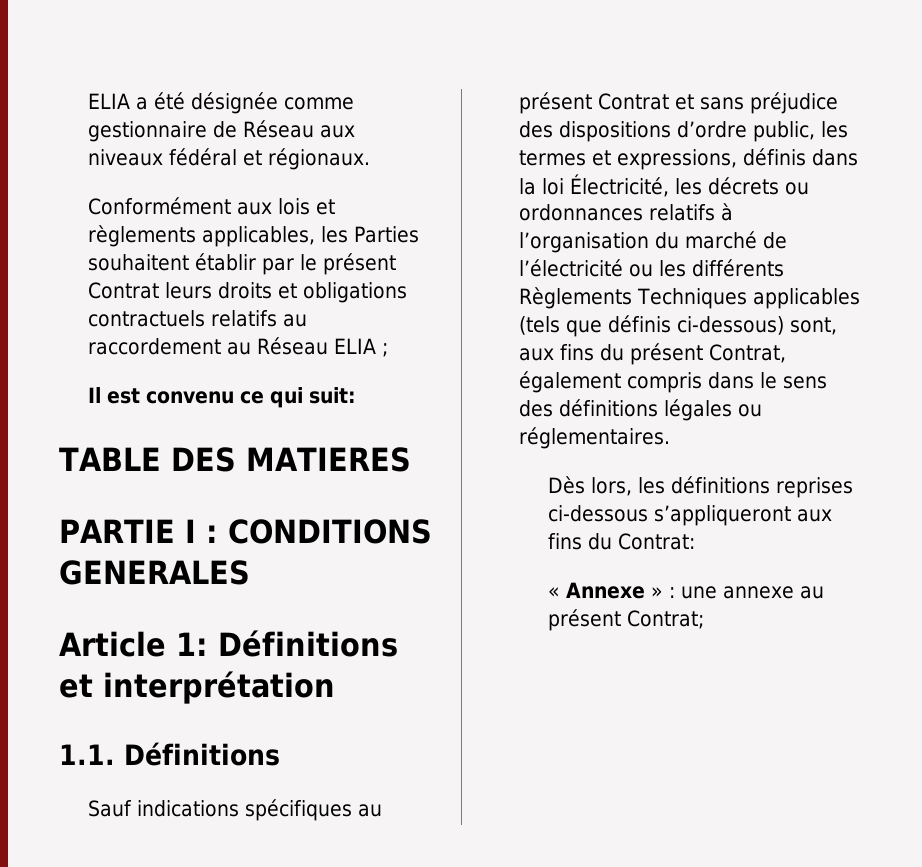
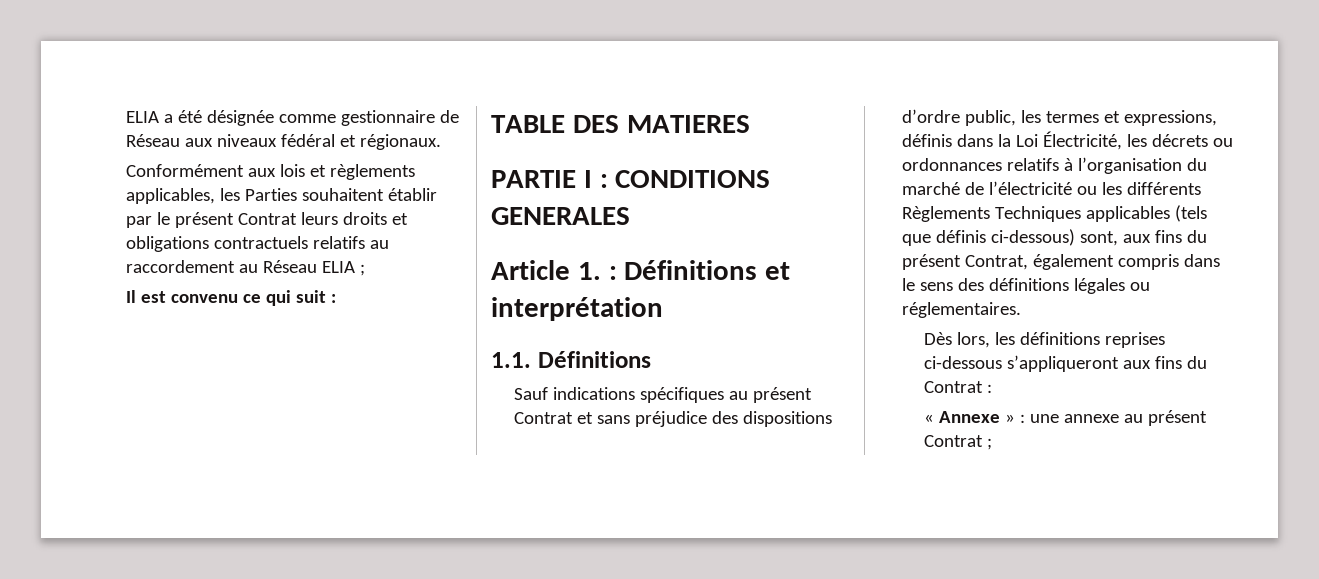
[308,387,356,404] suit: -> [295,290,336,303] suit :
[176,632,208,656] 1: -> [577,262,617,280] 1. :
[541,178,564,195] loi -> [1015,134,1038,147] Loi
[617,533,695,550] Contrat: -> [924,381,993,393] Contrat :
[626,610,704,629] Contrat; -> [924,435,993,450] Contrat ;

